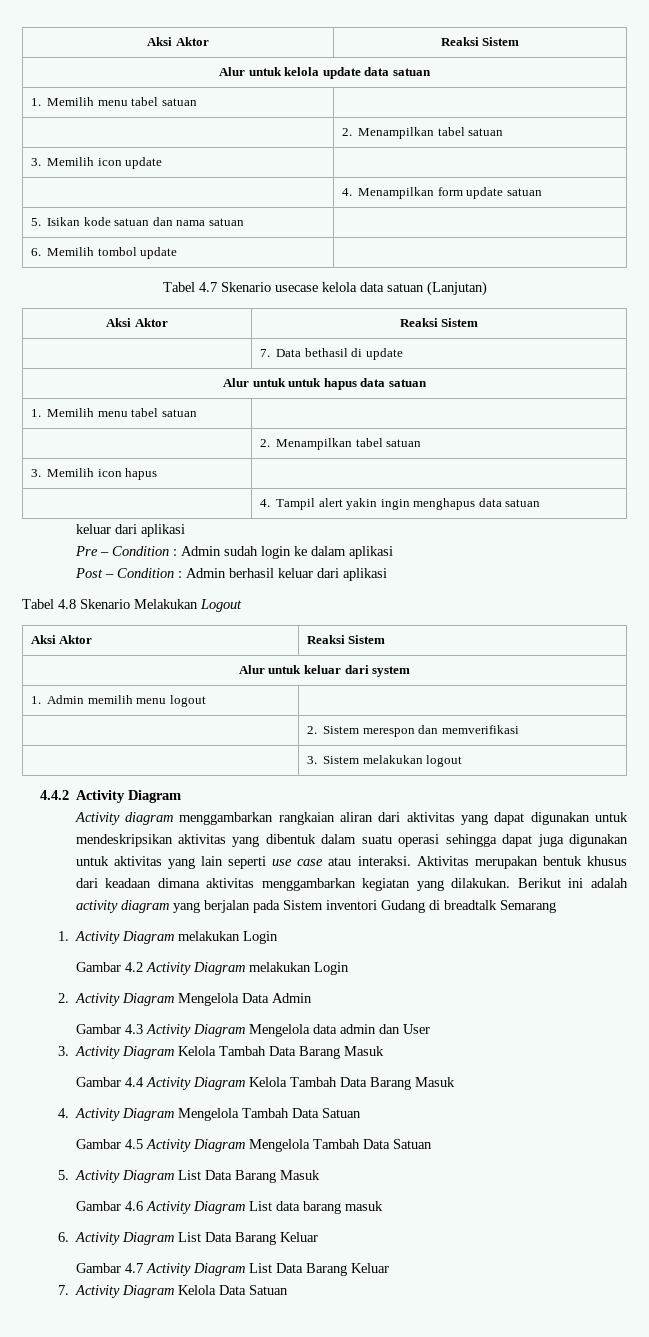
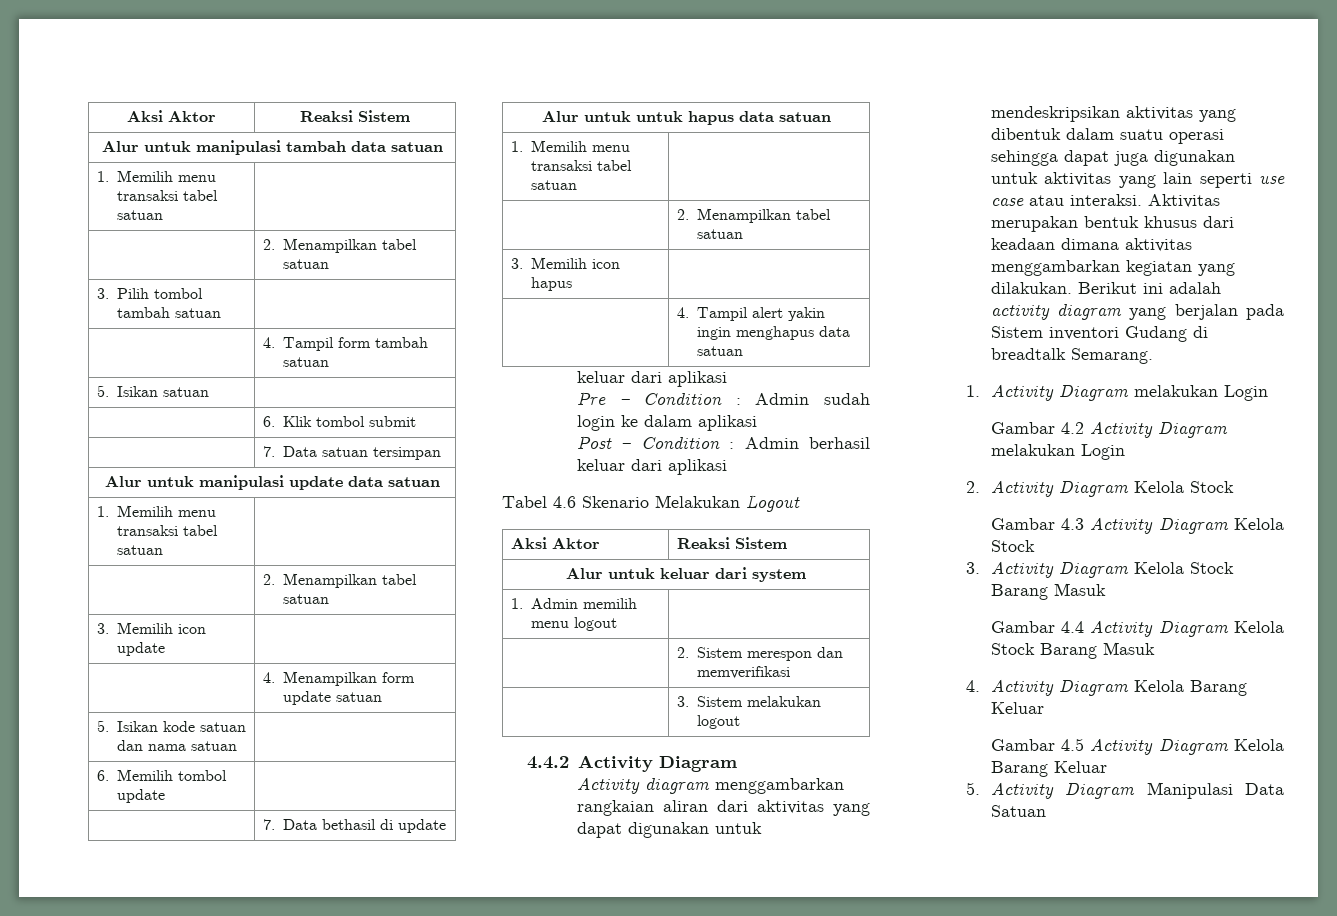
[147,37,209,46] [440,37,520,46] [219,67,320,76] Aksi Aktor | Reaksi Sistem // Alur untuk kelola -> [127,110,216,122] [300,110,410,122] [101,140,443,155] [96,170,216,182] [116,190,218,201] [116,210,163,220] [262,238,417,253] [282,259,329,269] [96,288,203,299] [116,307,221,318] [262,337,428,351] [282,357,329,367] [96,385,209,397] [262,416,416,427] [262,446,441,460] [104,475,284,490] Aksi Aktor | Reaksi Sistem // Alur untuk manipulasi tambah data satuan // 1. Memilih menu transaksi tabel satuan | // | 2. Menampilkan tabel satuan // 3. Pilih tombol tambah satuan | // | 4. Tampil form tambah satuan // 5. Isikan satuan | // | 6. Klik tombol submit // | 7. Data satuan tersimpan // Alur untuk manipulasi
(128, 103) none -> [116,525,178,536] transaksi
[162,281,487,296] [106,318,168,327] [399,318,479,327] // Tabel 4.7 Skenario usecase kelola data satuan (Lanjutan) // Aksi Aktor | Reaksi Sistem -> (165, 796) none
(128, 414) none -> [530,160,592,171] transaksi
[58,599,76,609] 4.8 -> [553,496,576,508] 4.6
[499,900,556,913] Semarang -> [1070,348,1153,364] Semarang.
[177,993,312,1006] Mengelola Data Admin -> [1133,481,1234,493] Kelola Stock
[248,1024,430,1037] Mengelola data admin dan User -> [1234,518,1284,530] [990,540,1035,552] Kelola Stock
[218,1046,296,1056] Tambah Data -> [1189,562,1234,574] Stock
[289,1077,367,1087] Tambah Data -> [990,643,1035,655] Stock
[177,1108,361,1121] Mengelola Tambah Data Satuan -> [1133,680,1247,696] [990,702,1044,714] Kelola Barang Keluar
[248,1139,432,1152] [57,1170,320,1183] [75,1201,383,1214] [57,1232,318,1245] [75,1263,389,1276] [57,1285,216,1298] Mengelola Tambah Data Satuan // 5. Activity Diagram List Data Barang Masuk // Gambar 4.6 Activity Diagram List data barang masuk // 6. Activity Diagram List Data Barang Keluar // Gambar 4.7 Activity Diagram List Data Barang Keluar // 7. Activity Diagram Kelola -> [1234,739,1284,751] [990,761,1107,777] [965,782,1233,799] Kelola Barang Keluar // 5. Activity Diagram Manipulasi

